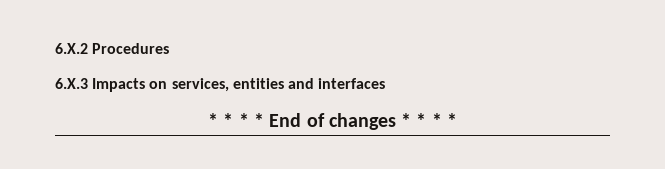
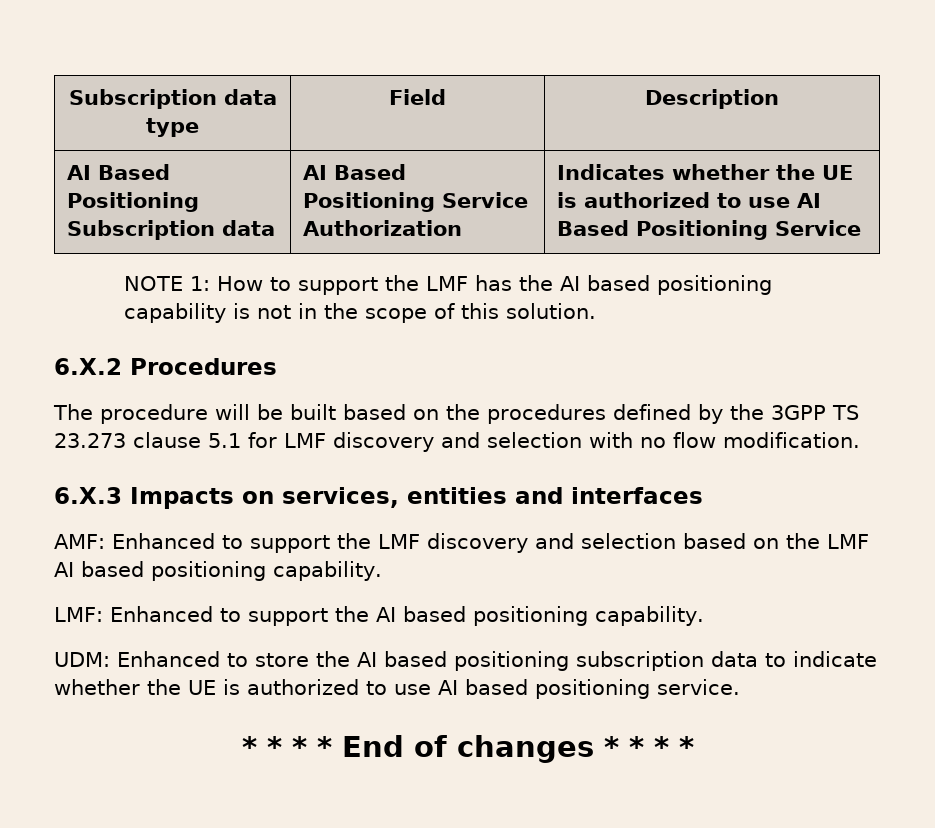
[55,43,170,54] 6.X.2 Procedures -> [68,89,277,109] [146,118,199,137] [389,89,447,105] [645,89,779,109] [66,164,170,180] [66,192,199,212] [66,220,275,240] [302,164,406,180] [302,192,528,212] [302,220,462,236] [556,164,853,180] [556,192,821,208] [556,220,861,240] [124,275,773,295] [124,303,597,323] [54,358,277,375] [53,404,859,424] [54,432,860,452] Subscription data type | Field | Description // AI Based Positioning Subscription data | AI Based Positioning Service Authorization | Indicates whether the UE is authorized to use AI Based Positioning Service // NOTE 1: How to support the LMF has the AI based positioning capability is not in the scope of this solution. // 6.X.2 Procedures // The procedure will be built based on the procedures defined by the 3GPP TS 23.273 clause 5.1 for LMF discovery and selection with no flow modification.
(386, 83) none -> [54,533,869,553] [54,561,382,581] [54,606,704,626] [54,651,877,671] [54,679,740,699] // AMF: Enhanced to support the LMF discovery and selection based on the LMF AI based positioning capability. // LMF: Enhanced to support the AI based positioning capability. // UDM: Enhanced to store the AI based positioning subscription data to indicate whether the UE is authorized to use AI based positioning service.

